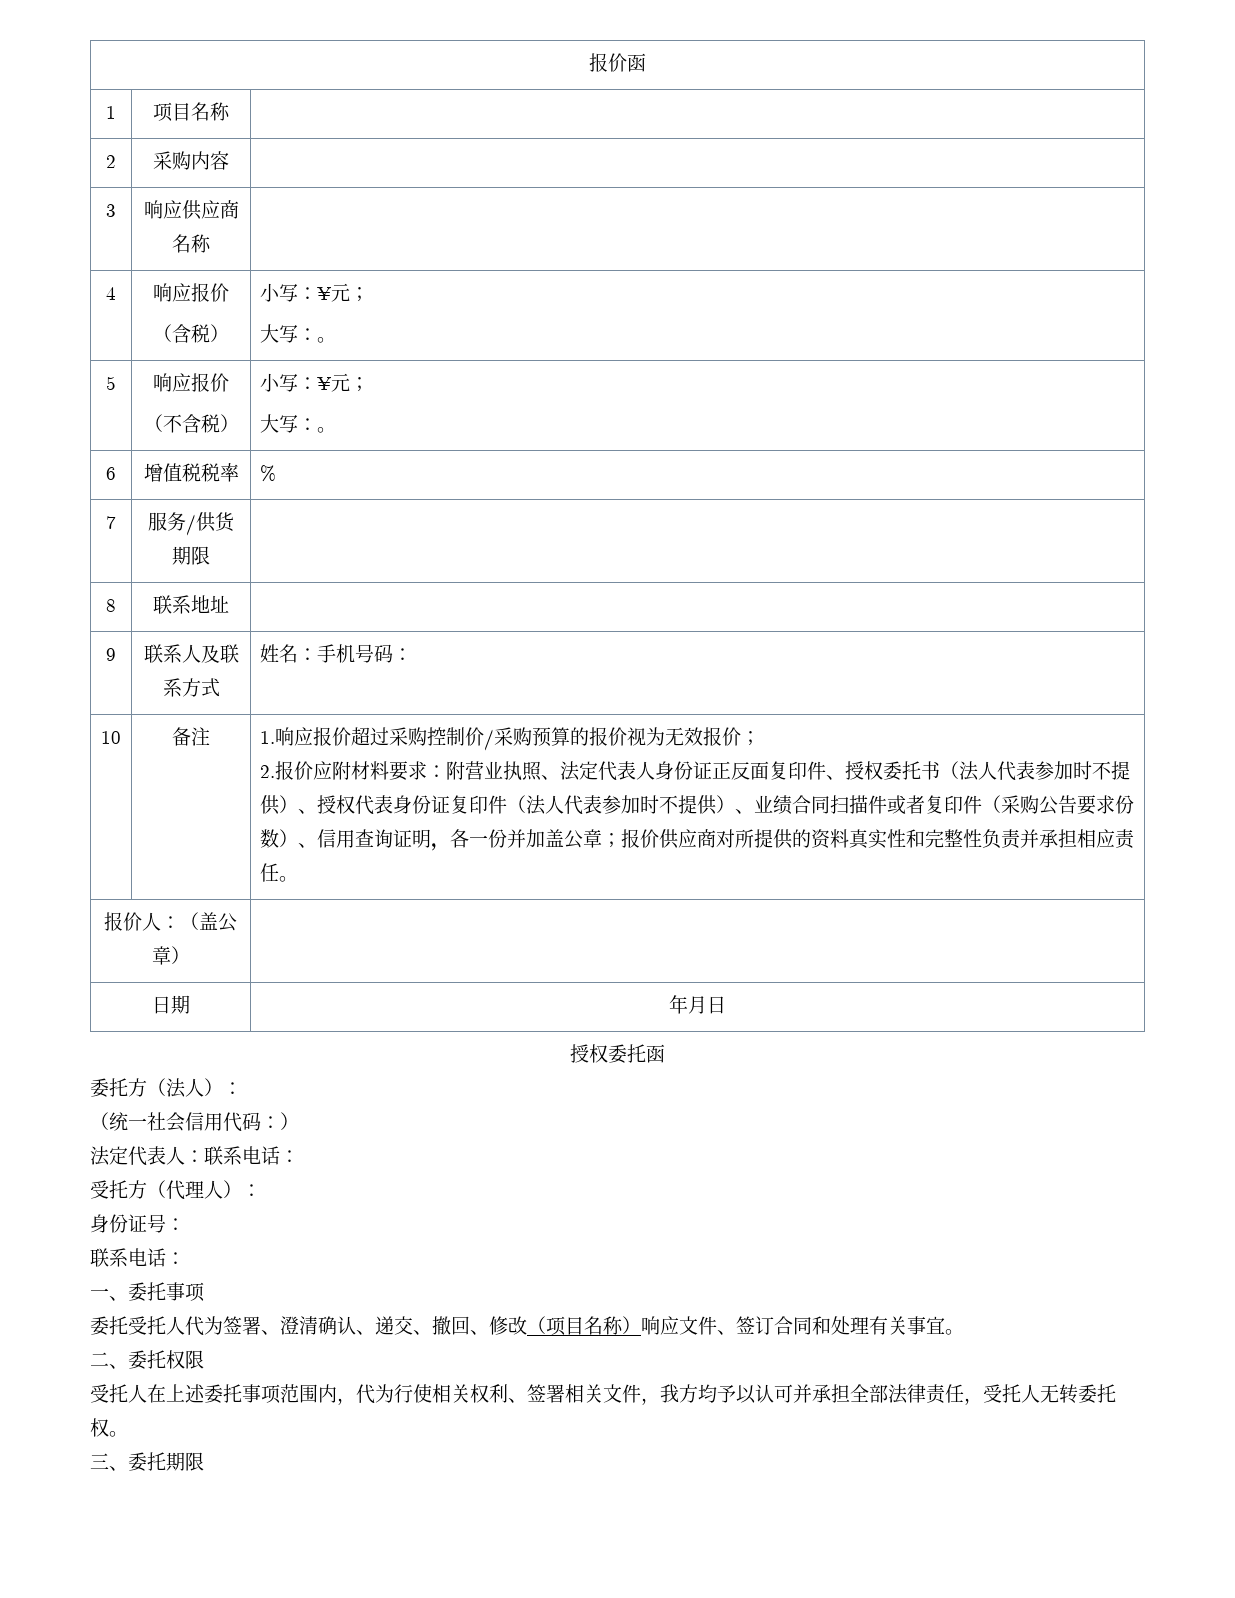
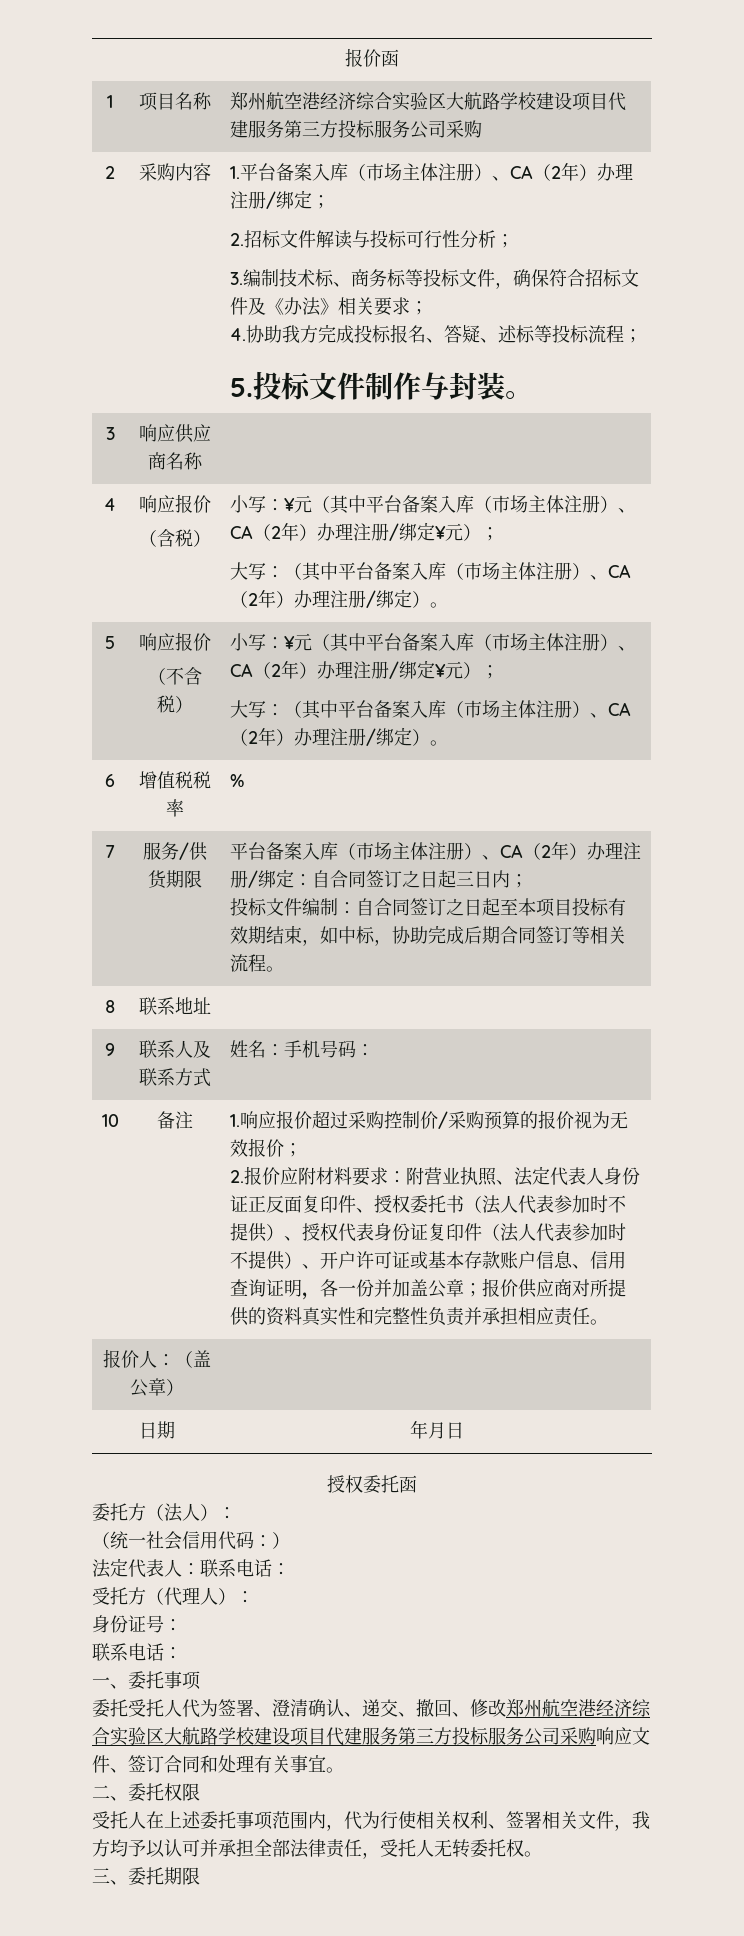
[106,155,116,168] [153,151,229,170] // 2 | 采购内容 | -> [229,92,626,111] [229,120,482,139] [105,166,115,179] [138,163,211,181] [229,162,633,181] [229,190,330,209] [229,230,514,249] [229,269,639,289] [229,297,428,316] [229,324,642,343] [229,371,533,400] 郑州航空港经济综合实验区大航路学校建设项目代建服务第三方投标服务公司采购 // 2 | 采购内容 | 1.平台备案入库（市场主体注册）、CA（2年）办理注册/绑定； // 2.招标文件解读与投标可行性分析； // 3.编制技术标、商务标等投标文件，确保符合招标文件及《办法》相关要求； // 4.协助我方完成投标报名、答疑、述标等投标流程； // 5.投标文件制作与封装。
[350,287,370,302] [260,324,318,343] ； // 大写： -> [311,495,636,514] [229,522,499,541] [229,562,631,581] [229,589,430,608] （其中平台备案入库（市场主体注册）、CA（2年）办理注册/绑定¥元）； // 大写：（其中平台备案入库（市场主体注册）、CA（2年）办理注册/绑定）
[350,377,370,392] [260,414,318,433] ； // 大写： -> [311,633,636,652] [229,660,499,679] [229,700,631,719] [229,727,430,746] （其中平台备案入库（市场主体注册）、CA（2年）办理注册/绑定¥元）； // 大写：（其中平台备案入库（市场主体注册）、CA（2年）办理注册/绑定）
(210, 555) none -> [229,841,641,860] [229,869,528,888] [229,898,626,917] [229,925,626,946] [229,954,284,972] 平台备案入库（市场主体注册）、CA（2年）办理注册/绑定：自合同签订之日起三日内； // 投标文件编制：自合同签订之日起至本项目投标有效期结束，如中标，协助完成后期合同签订等相关流程。
[754,795,1135,815] [260,829,299,848] 业绩合同扫描件或者复印件（采购公告要求份数） -> [319,1251,573,1269] 开户许可证或基本存款账户信息
[527,1316,641,1336] （项目名称） -> [506,1699,651,1717] [92,1727,596,1746] 郑州航空港经济综合实验区大航路学校建设项目代建服务第三方投标服务公司采购

